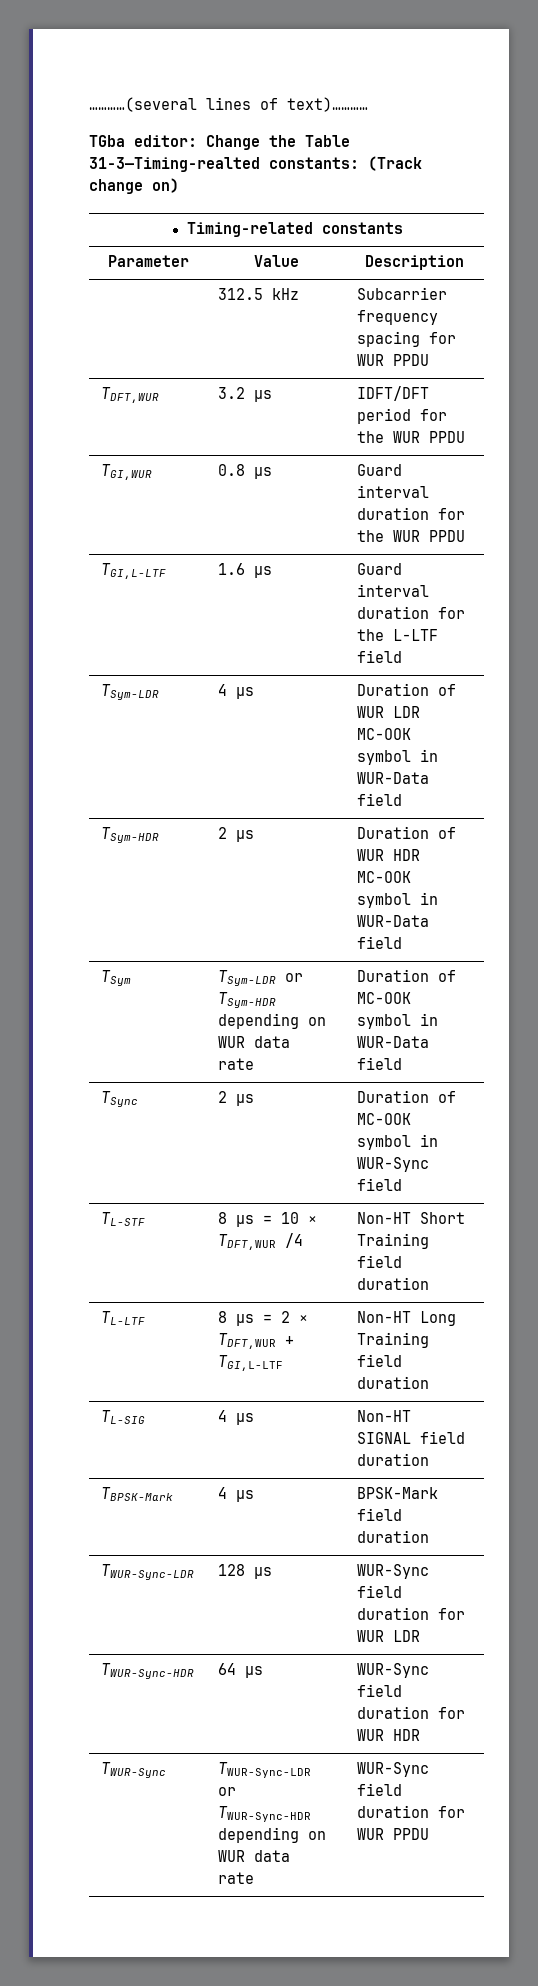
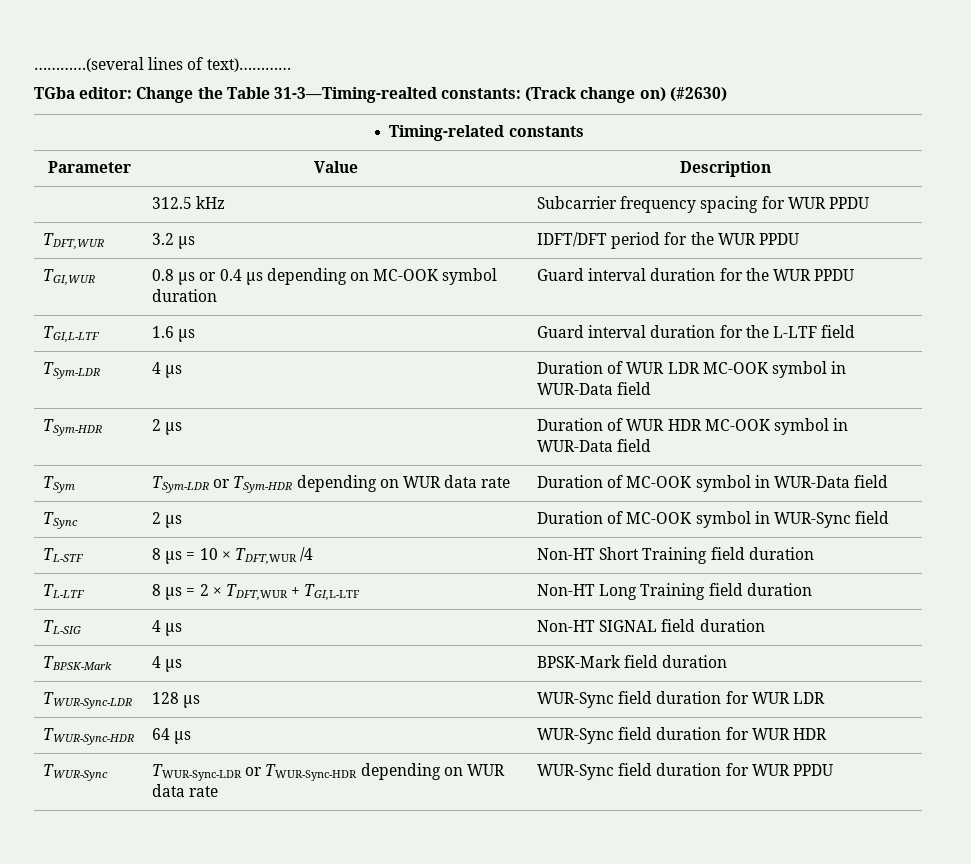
(179, 185) none -> [669,87,727,102] (#2630)
(272, 473) none -> [199,268,498,285] [151,289,217,302] or 0.4 µs depending on MC-OOK symbol duration

